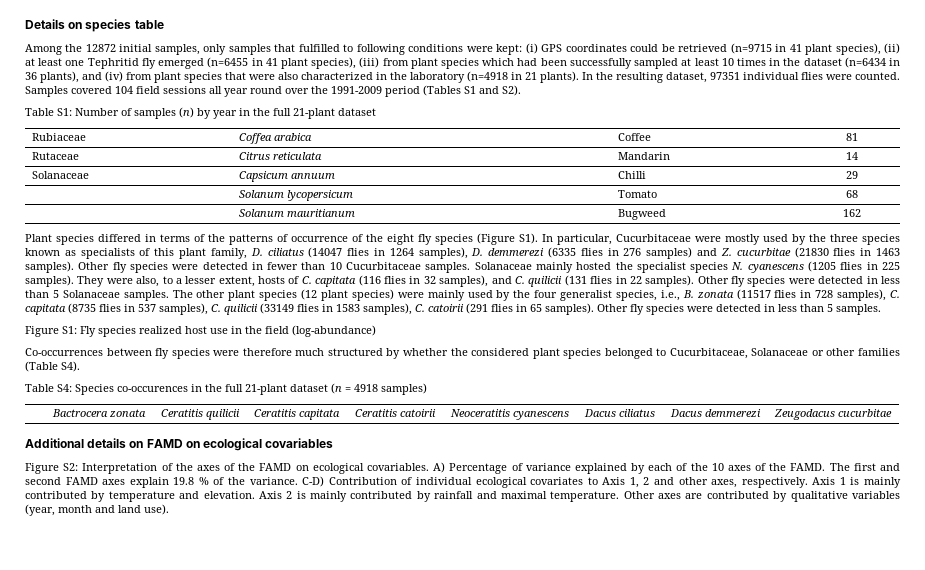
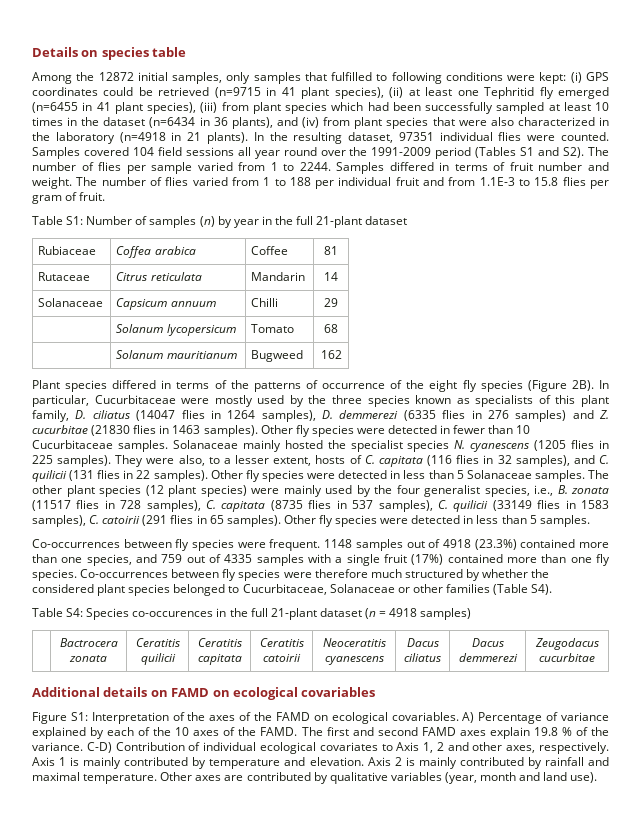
(521, 90) none -> [588,147,609,156] [32,162,609,174] [32,177,609,189] [32,192,106,204] The number of flies per sample varied from 1 to 2244. Samples differed in terms of fruit number and weight. The number of flies varied from 1 to 188 per individual fruit and from 1.1E-3 to 15.8 flies per gram of fruit.
[519,233,538,244] S1). -> [571,380,594,391] 2B).
[25,325,376,337] Figure S1: Fly species realized host use in the field (log-abundance) // -> [32,539,609,551] [32,554,610,566] [32,569,77,581] Co-occurrences between fly species were frequent. 1148 samples out of 4918 (23.3%) contained more than one species, and 759 out of 4335 samples with a single fruit (17%) contained more than one fly species.
[63,463,79,471] S2: -> [70,712,88,721] S1:

